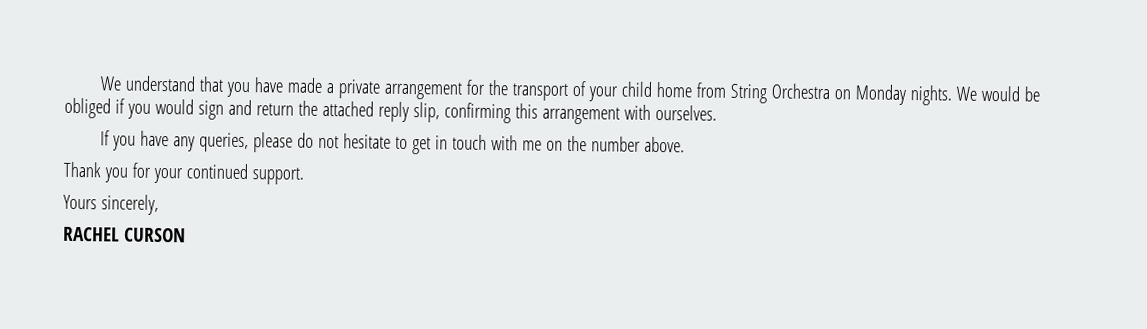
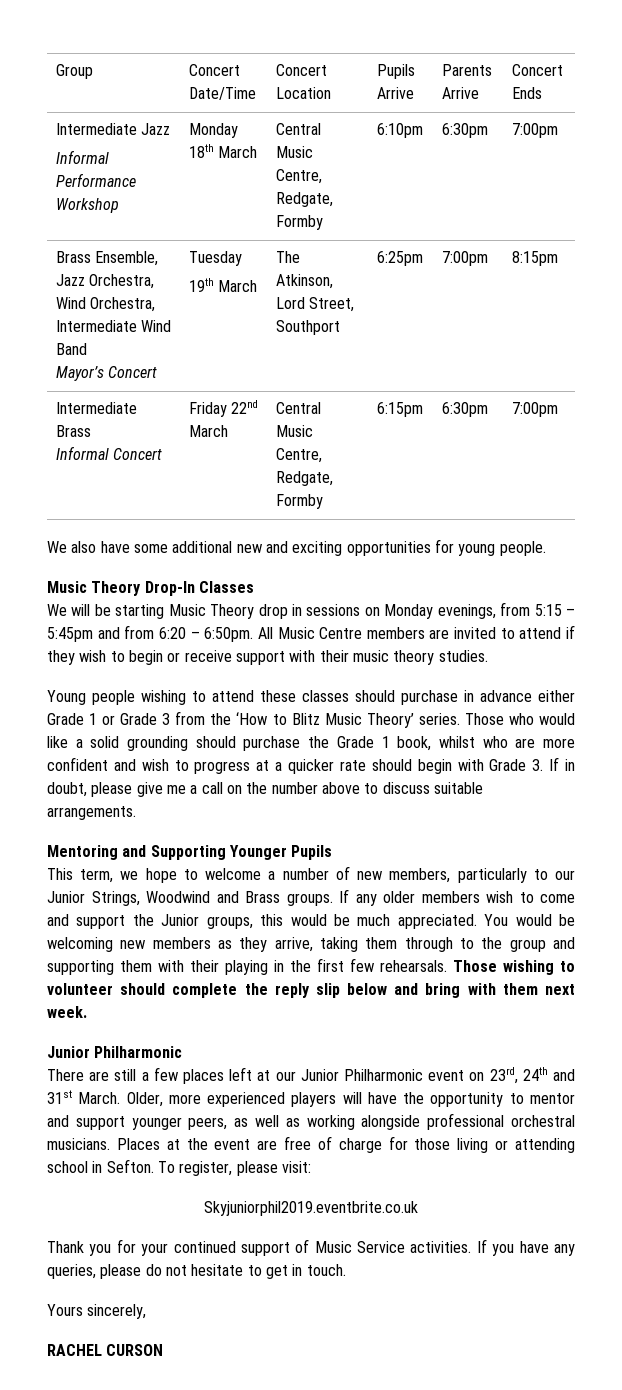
[99,75,1040,106] [64,97,717,125] We understand that you have made a private arrangement for the transport of your child home from String Orchestra on Monday nights. We would be obliged if you would sign and return the attached reply slip, confirming this arrangement with ourselves. // -> [55,64,93,79] [188,64,240,76] [188,87,256,100] [275,64,327,76] [275,87,331,99] [376,64,415,79] [376,87,414,99] [441,64,492,76] [441,87,479,99] [511,64,563,76] [511,87,542,99] [55,123,171,135] [55,150,109,164] [55,173,136,187] [55,198,119,213] [188,123,238,138] [188,144,258,158] [275,123,321,135] [275,146,313,158] [275,169,322,184] [275,192,333,207] [275,215,323,230] [376,123,423,138] [441,123,488,138] [511,123,558,138] [55,251,159,266] [55,274,155,289] [55,297,156,312] [55,320,172,332] [55,343,87,355] [55,366,158,381] [188,251,242,266] [188,278,258,292] [275,251,300,263] [275,274,333,289] [275,297,355,312] [275,320,340,335] [376,251,423,266] [441,251,488,266] [511,251,558,266] [55,402,137,414] [55,425,91,437] [55,446,163,460] [188,400,259,417] [188,425,228,437] [275,402,321,414] [275,425,313,437] [275,448,322,463] [275,471,333,486] [275,494,323,509] [376,402,423,417] [441,402,488,417] [511,402,558,417] [47,539,546,556] [47,581,254,596] [47,602,576,619] [47,625,576,642] [47,650,488,665] [47,690,575,705] [47,711,575,728] [47,736,575,751] [47,757,576,774] [47,782,483,797] [47,806,136,820] [47,845,333,860] [47,866,575,883] [47,889,575,906] [47,914,576,929] [47,937,575,952] [47,958,575,975] [47,983,575,998] [47,1006,87,1018] [47,1046,183,1058] [47,1067,575,1084] [47,1090,575,1107] [47,1113,575,1130] [47,1136,576,1153] [47,1159,311,1176] [204,1201,418,1216] [47,1239,472,1256] Group | Concert Date/Time | Concert Location | Pupils Arrive | Parents Arrive | Concert Ends // Intermediate Jazz // Informal Performance Workshop | Monday 18th March | Central Music Centre, Redgate, Formby | 6:10pm | 6:30pm | 7:00pm // Brass Ensemble, Jazz Orchestra, Wind Orchestra, Intermediate Wind Band // Mayor’s Concert | Tuesday // 19th March | The Atkinson, Lord Street, Southport | 6:25pm | 7:00pm | 8:15pm // Intermediate Brass // Informal Concert | Friday 22nd March | Central Music Centre, Redgate, Formby | 6:15pm | 6:30pm | 7:00pm // We also have some additional new and exciting opportunities for young people. // Music Theory Drop-In Classes // We will be starting Music Theory drop in sessions on Monday evenings, from 5:15 – 5:45pm and from 6:20 – 6:50pm. All Music Centre members are invited to attend if they wish to begin or receive support with their music theory studies. // Young people wishing to attend these classes should purchase in advance either Grade 1 or Grade 3 from the ‘How to Blitz Music Theory’ series. Those who would like a solid grounding should purchase the Grade 1 book, whilst who are more confident and wish to progress at a quicker rate should begin with Grade 3. If in doubt, please give me a call on the number above to discuss suitable arrangements. // Mentoring and Supporting Younger Pupils // This term, we hope to welcome a number of new members, particularly to our Junior Strings, Woodwind and Brass groups. If any older members wish to come and support the Junior groups, this would be much appreciated. You would be welcoming new members as they arrive, taking them through to the group and supporting them with their playing in the first few rehearsals. Those wishing to volunteer should complete the reply slip below and bring with them next week. // Junior Philharmonic // There are still a few places left at our Junior Philharmonic event on 23rd, 24th and 31st March. Older, more experienced players will have the opportunity to mentor and support younger peers, as well as working alongside professional orchestral musicians. Places at the event are free of charge for those living or attending school in Sefton. To register, please visit: // Skyjuniorphil2019.eventbrite.co.uk // Thank you for your continued support of Music Service activities.
[451,134,685,153] [63,161,304,185] touch with me on the number above. // Thank you for your continued support. -> [306,1264,346,1276] touch.

